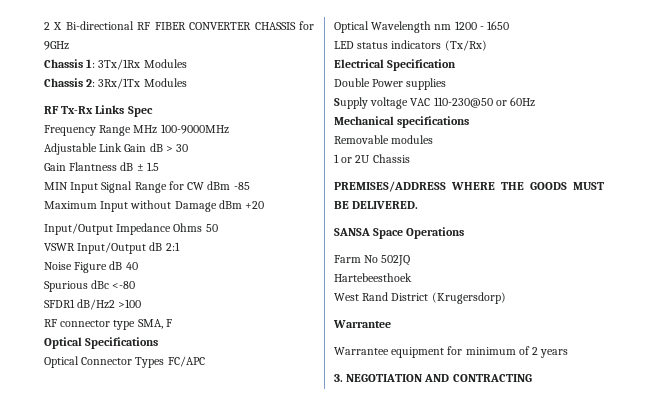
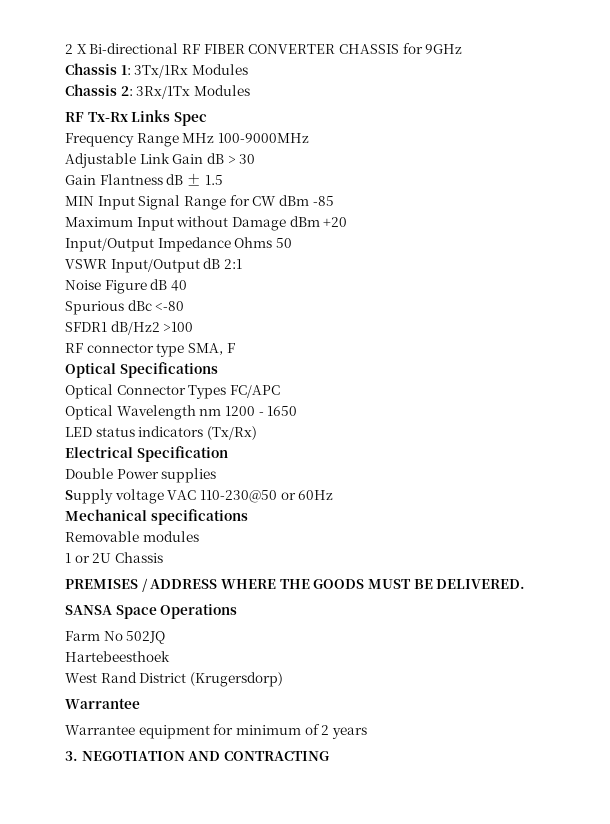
[334,181,446,192] PREMISES/ADDRESS -> [65,578,218,592] PREMISES / ADDRESS

